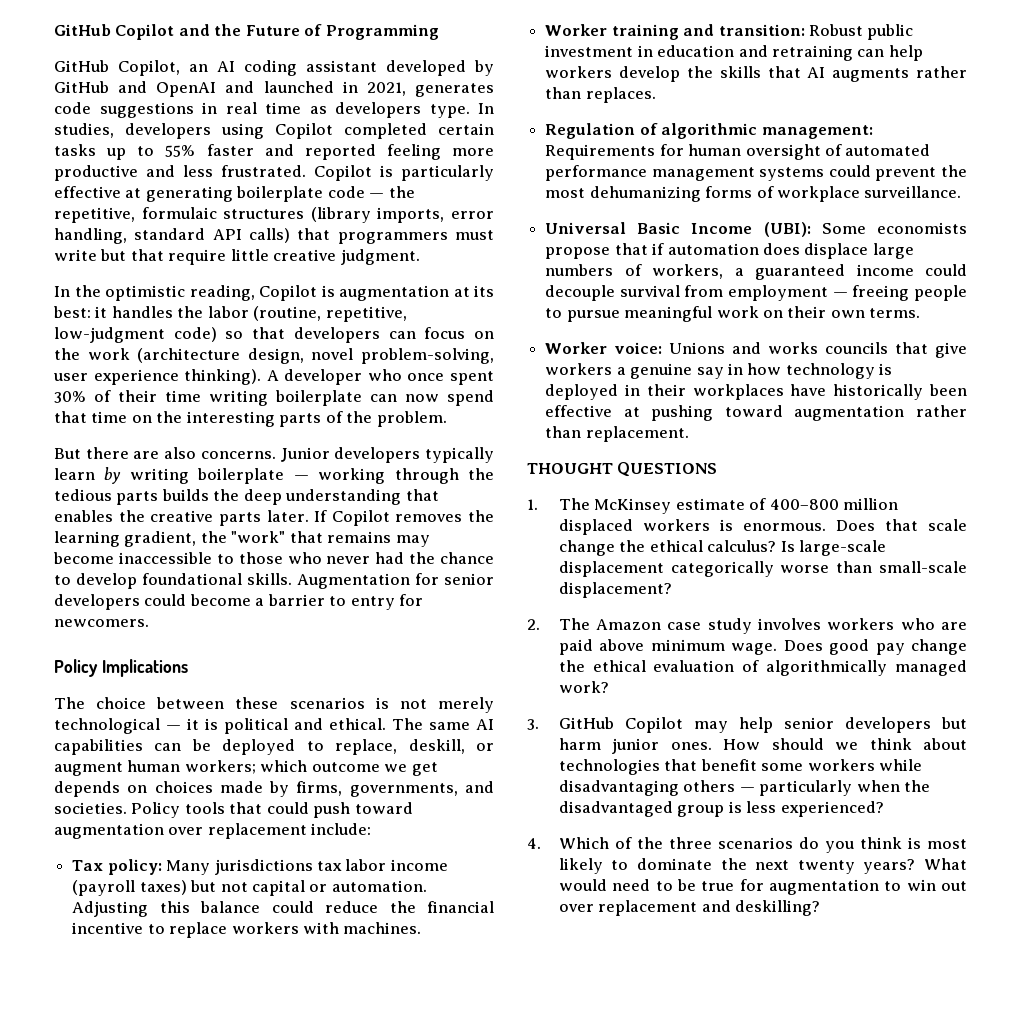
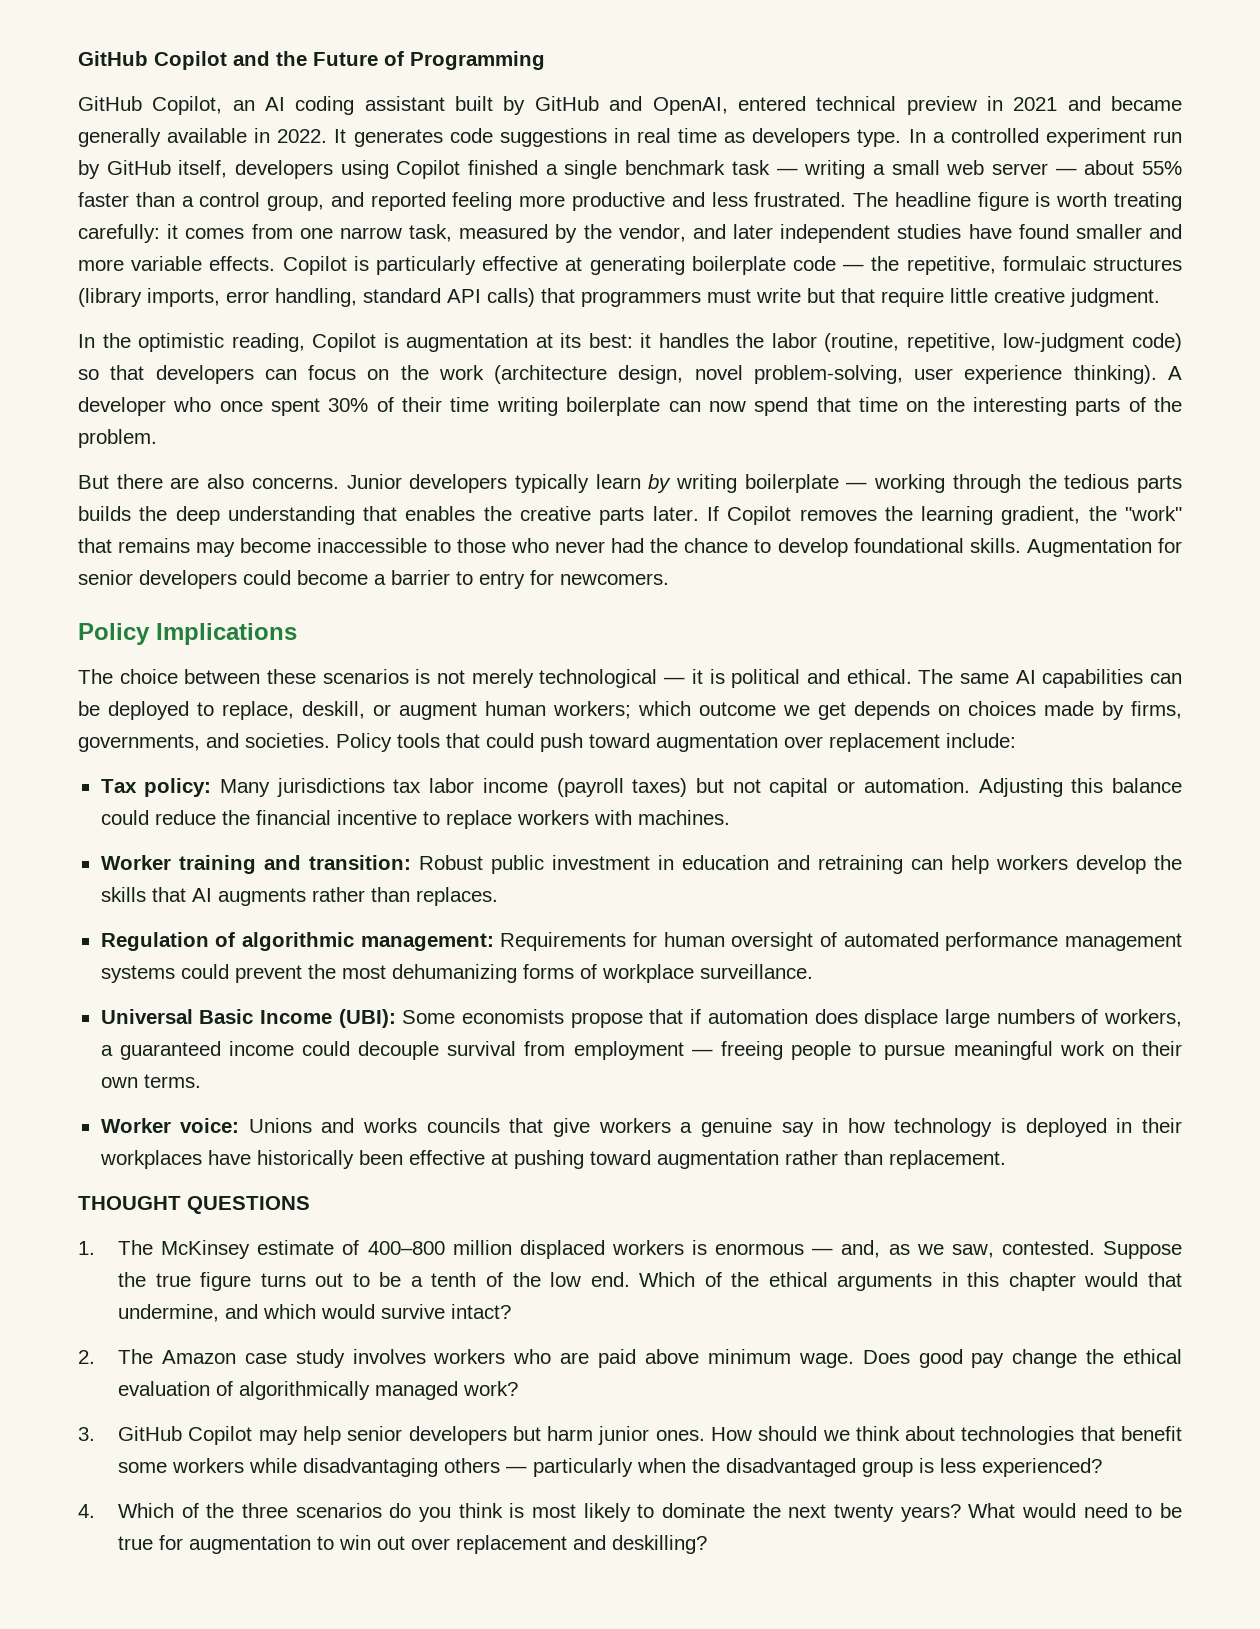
[386,60,466,76] developed -> [455,96,494,111] built
[156,81,406,97] OpenAI and launched in 2021, -> [652,96,1183,115] [78,128,347,147] OpenAI, entered technical preview in 2021 and became generally available in 2022. It
[54,123,494,139] [54,144,254,160] studies, developers using Copilot completed certain tasks up to 55% faster -> [932,128,1182,147] [78,160,1183,179] [78,192,325,211] a controlled experiment run by GitHub itself, developers using Copilot finished a single benchmark task — writing a small web server — about 55% faster than a control group,
(306, 171) none -> [853,192,1183,211] [78,224,1182,243] [78,256,276,271] The headline figure is worth treating carefully: it comes from one narrow task, measured by the vendor, and later independent studies have found smaller and more variable effects.
[742,519,967,531] [558,540,887,556] [558,561,967,577] [558,582,672,598] enormous. Does that scale change the ethical calculus? Is large-scale displacement categorically worse than small-scale displacement? -> [715,1240,1182,1259] [118,1272,1182,1291] [118,1304,512,1322] enormous — and, as we saw, contested. Suppose the true figure turns out to be a tenth of the low end. Which of the ethical arguments in this chapter would that undermine, and which would survive intact?

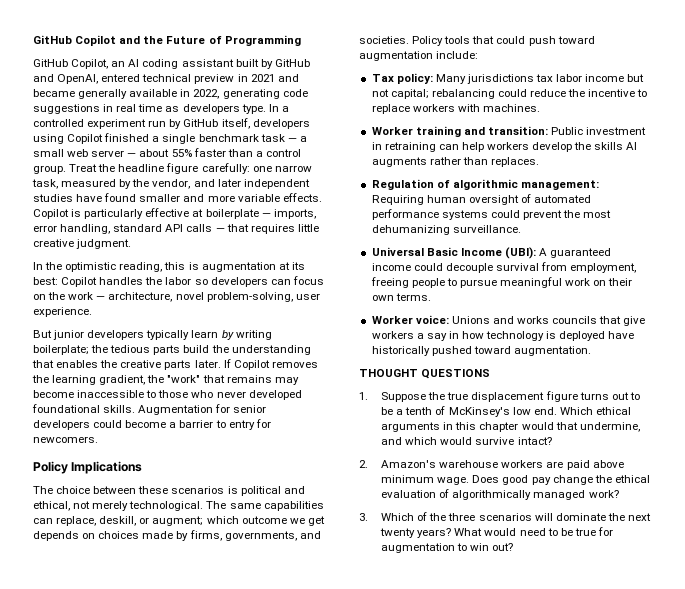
[277,129,443,147] 2022. It generates -> [193,89,280,99] 2022, generating
[804,160,866,179] writing -> (297, 140) none
[267,192,1183,211] [78,224,293,243] group, and reported feeling more productive and less frustrated. The headline figure is worth treating carefully: it comes from -> [33,163,250,174] group. Treat the headline figure carefully:
[589,256,1183,275] [78,288,142,307] generating boilerplate code — the repetitive, formulaic structures (library -> [205,209,271,219] boilerplate —
[487,288,944,307] calls) that programmers must write but that require -> [186,224,295,234] calls — that requires
[312,333,377,352] Copilot -> [164,262,186,270] this
[640,333,652,348] it -> [61,277,98,287] Copilot
[824,333,1182,352] [78,365,145,380] (routine, repetitive, low-judgment code) so that -> [194,279,208,285] so
[494,365,684,384] (architecture design, -> [96,292,173,302] — architecture,
[964,365,1182,384] [78,397,1182,416] [78,429,157,448] [78,474,402,489] experience thinking). A developer who once spent 30% of their time writing boilerplate can now spend that time on the interesting parts of the problem. // But there are also concerns. Junior -> [33,307,92,317] [33,330,85,340] experience. // But junior
[744,474,1183,493] [78,506,220,525] boilerplate — working through the tedious parts builds the deep -> [33,345,229,355] boilerplate; the tedious parts build the
[611,538,848,557] had the chance to develop -> [248,390,302,400] developed
[437,669,912,688] not merely technological — it is political and ethical. -> [240,486,305,496] [33,501,204,511] political and ethical, not merely technological.
[1015,670,1036,684] AI -> (261, 506) none
[78,701,631,720] be deployed to replace, deskill, or augment human workers; -> [56,516,204,526] replace, deskill, or augment;
[784,733,940,752] over replacement -> (433, 56) none
[556,778,1183,797] (payroll taxes) but not capital or automation. Adjusting this balance -> [627,74,645,82] [371,89,495,99] but not capital; rebalancing
[255,810,331,825] financial -> (586, 93) none
[418,855,810,874] Robust public investment in education and -> [551,127,647,135] [371,142,382,150] Public investment in
[151,887,186,902] that -> (624, 146) none
[500,932,657,951] Requirements for -> [371,195,424,205] Requiring
[1064,933,1182,951] management -> (439, 214) none
[522,964,694,983] forms of workplace -> (450, 230) none
[402,1009,1183,1028] [100,1045,113,1056] Some economists propose that if automation does displace large numbers of workers, a -> [539,248,548,256] A
[573,1041,713,1060] employment — -> [570,263,637,273] employment,
[700,1118,772,1137] genuine -> (424, 336) none
[1116,1118,1182,1133] [99,1150,1006,1169] [78,1196,310,1214] [78,1240,1095,1259] in their workplaces have historically been effective at pushing toward augmentation rather than replacement. // THOUGHT QUESTIONS // 1. The McKinsey estimate of 400–800 million displaced workers is enormous — and, as we saw, contested. -> [608,331,635,339] [371,346,591,356] [359,369,491,379] [359,392,368,400] have historically pushed toward augmentation. // THOUGHT QUESTIONS // 1.
(191, 1280) none -> [471,392,545,402] displacement
[512,1272,541,1287] the -> [448,407,510,417] McKinsey's
[704,1272,760,1287] of the -> (593, 411) none
[118,1349,552,1368] The Amazon case study involves workers who -> [381,460,544,468] Amazon's warehouse workers
[118,1426,1182,1445] [118,1458,1103,1477] [78,1504,95,1518] GitHub Copilot may help senior developers but harm junior ones. How should we think about technologies that benefit some workers while disadvantaging others — particularly when the disadvantaged group is less experienced? // 4. -> (368, 517) none
[389,1503,655,1522] do you think is most likely to -> [534,513,553,521] will
[377,1535,708,1554] out over replacement and deskilling? -> [492,543,514,551] out?

